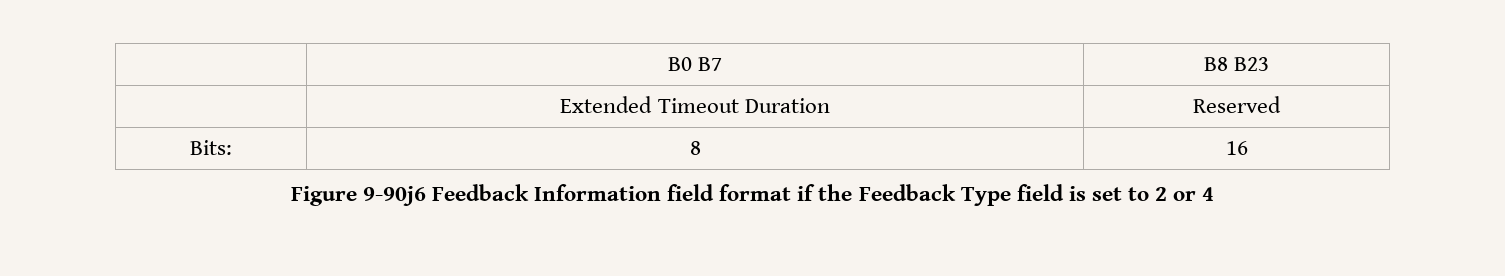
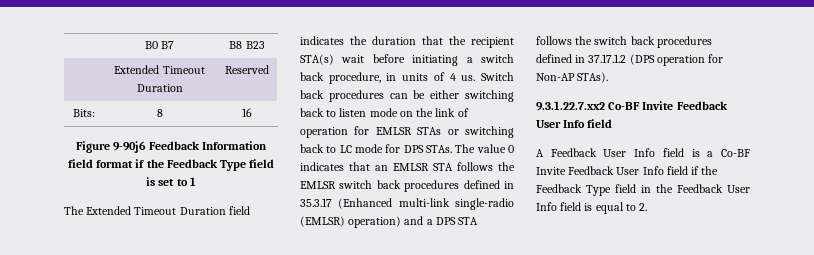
[1154,187,1215,201] 2 or 4 -> [189,177,196,186] [64,206,250,215] [300,36,514,48] [300,54,514,66] [300,72,514,84] [300,90,514,102] [300,108,469,117] [300,126,514,138] [300,144,514,153] [300,162,515,171] [300,180,514,192] [300,198,514,210] [300,216,479,228] [536,36,712,48] [536,54,724,66] [536,72,609,83] [536,101,728,111] [536,119,613,128] [536,148,750,157] [536,166,719,175] [536,184,750,196] [536,202,648,214] 1 // The Extended Timeout Duration field indicates the duration that the recipient STA(s) wait before initiating a switch back procedure, in units of 4 us. Switch back procedures can be either switching back to listen mode on the link of operation for EMLSR STAs or switching back to LC mode for DPS STAs. The value 0 indicates that an EMLSR STA follows the EMLSR switch back procedures defined in 35.3.17 (Enhanced multi-link single-radio (EMLSR) operation) and a DPS STA follows the switch back procedures defined in 37.17.1.2 (DPS operation for Non-AP STAs). // 9.3.1.22.7.xx2 Co-BF Invite Feedback User Info field // A Feedback User Info field is a Co-BF Invite Feedback User Info field if the Feedback Type field in the Feedback User Info field is equal to 2.

